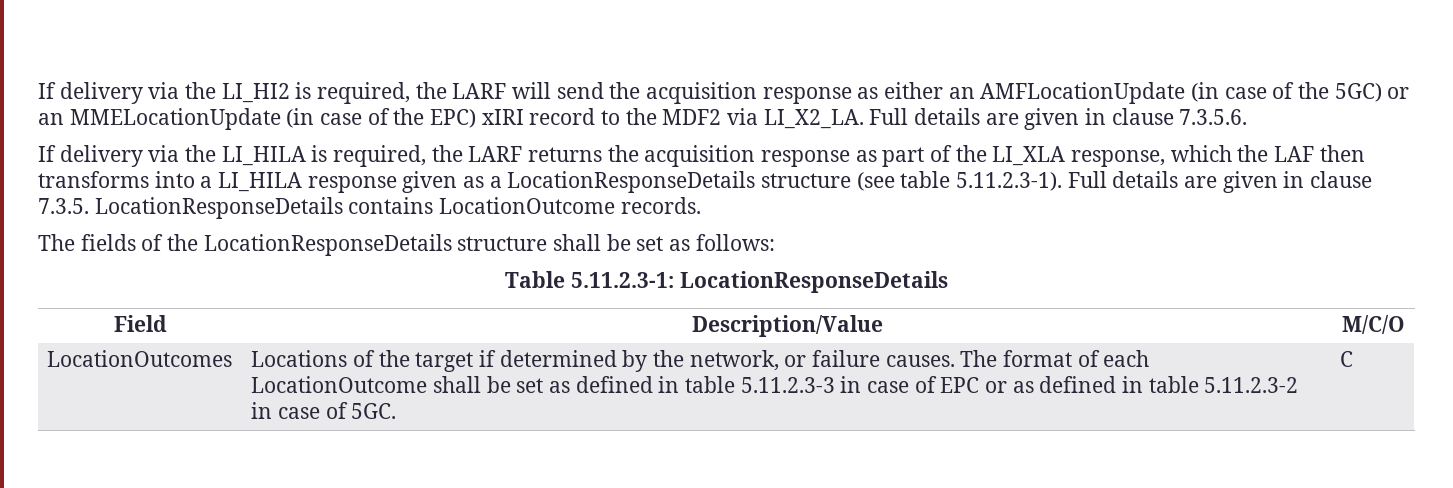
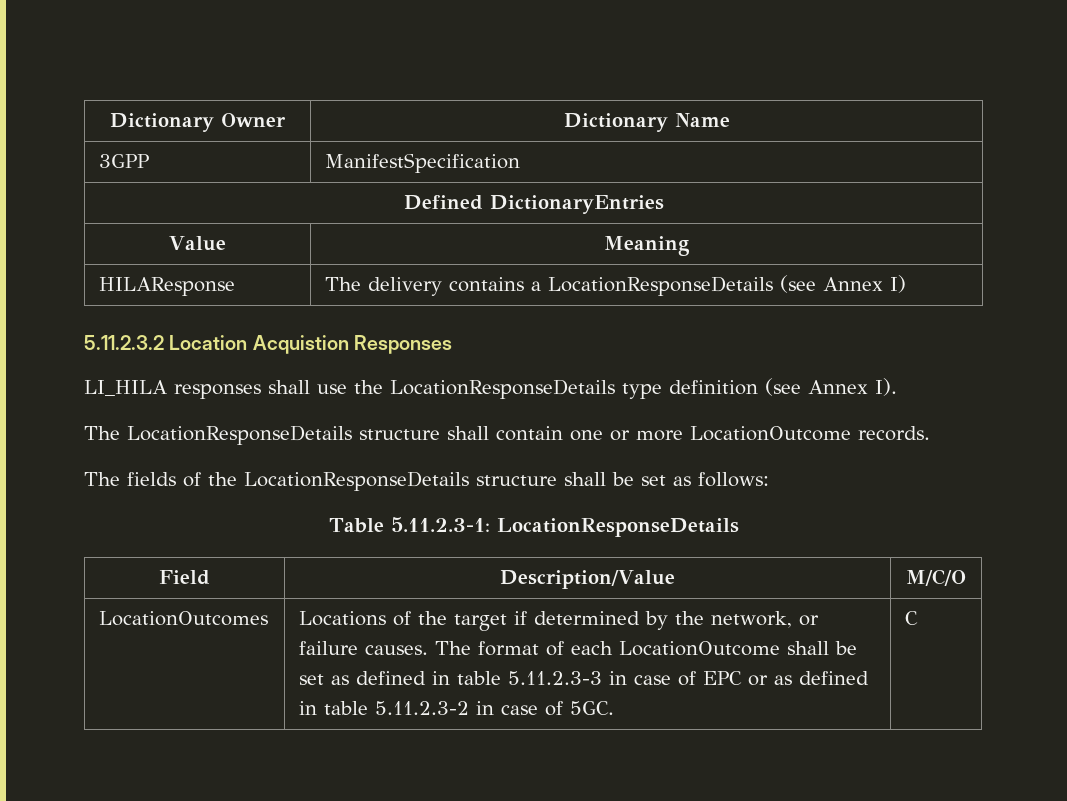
[38,82,1410,104] [38,108,1248,130] [38,145,1365,167] [38,171,1373,193] [38,197,434,219] If delivery via the LI_HI2 is required, the LARF will send the acquisition response as either an AMFLocationUpdate (in case of the 5GC) or an MMELocationUpdate (in case of the EPC) xIRI record to the MDF2 via LI_X2_LA. Full details are given in clause 7.3.5.6. // If delivery via the LI_HILA is required, the LARF returns the acquisition response as part of the LI_XLA response, which the LAF then transforms into a LI_HILA response given as a LocationResponseDetails structure (see table 5.11.2.3-1). Full details are given in clause 7.3.5. LocationResponseDetails contains -> [110,113,286,132] [563,113,730,132] [99,154,150,168] [325,153,521,173] [403,195,664,214] [169,236,227,251] [604,236,690,256] [99,277,236,296] [325,275,907,296] [84,335,452,354] [84,378,897,399] [84,425,683,445] Dictionary Owner | Dictionary Name // 3GPP | ManifestSpecification // Defined DictionaryEntries // Value | Meaning // HILAResponse | The delivery contains a LocationResponseDetails (see Annex I) // 5.11.2.3.2 Location Acquistion Responses // LI_HILA responses shall use the LocationResponseDetails type definition (see Annex I). // The LocationResponseDetails structure shall contain one or more

